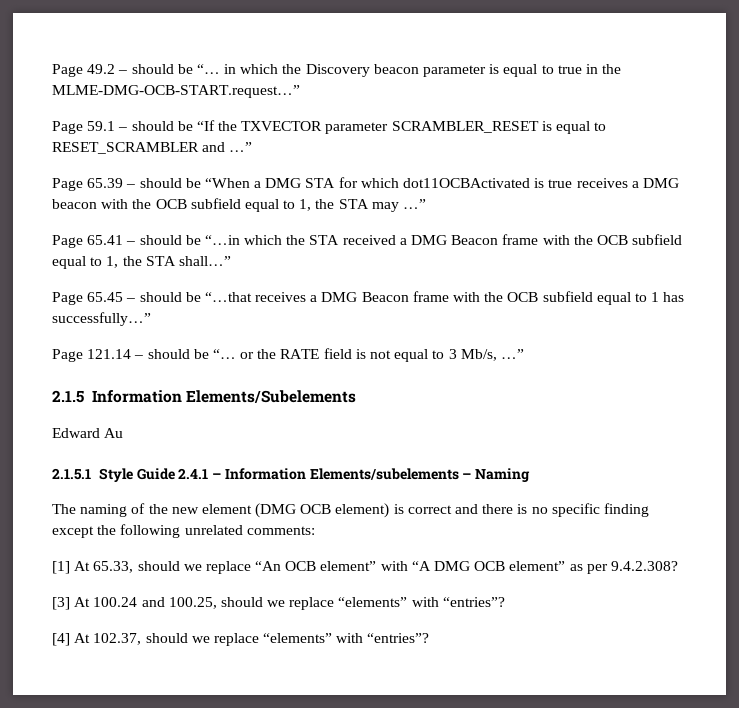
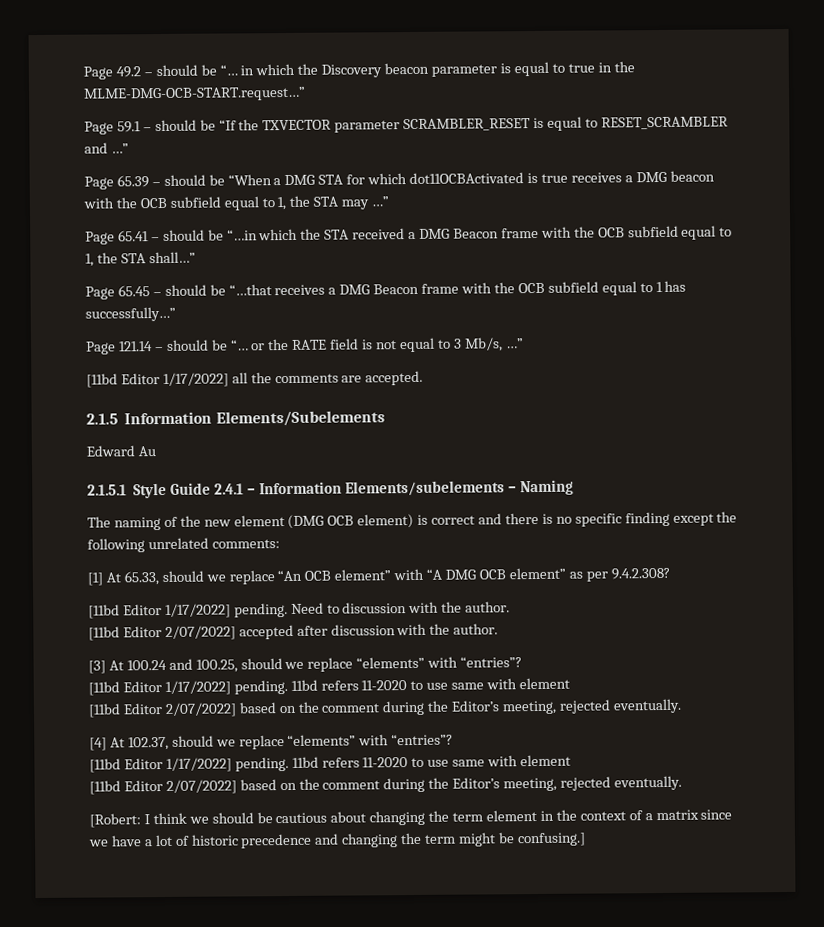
(524, 354) none -> [86,370,424,388] // [11bd Editor 1/17/2022] all the comments are accepted.
(678, 566) none -> [88,601,511,619] [88,623,499,641] // [11bd Editor 1/17/2022] pending. Need to discussion with the author. // [11bd Editor 2/07/2022] accepted after discussion with the author.
(505, 602) none -> [88,677,571,696] [88,698,682,718] // [11bd Editor 1/17/2022] pending. 11bd refers 11-2020 to use same with element // [11bd Editor 2/07/2022] based on the comment during the Editor’s meeting, rejected eventually.
(430, 638) none -> [89,754,572,773] [89,775,682,795] [89,809,733,828] [89,832,586,849] // [11bd Editor 1/17/2022] pending. 11bd refers 11-2020 to use same with element // [11bd Editor 2/07/2022] based on the comment during the Editor’s meeting, rejected eventually. // [Robert: I think we should be cautious about changing the term element in the context of a matrix since we have a lot of historic precedence and changing the term might be confusing.]

